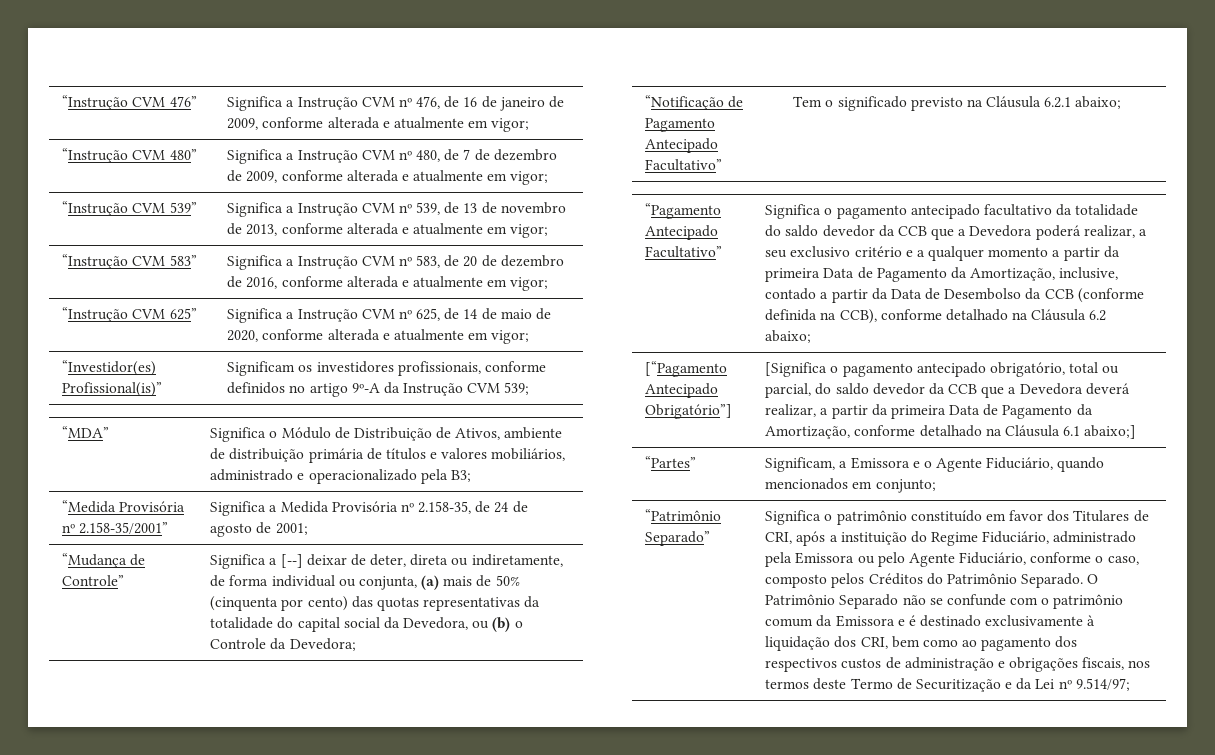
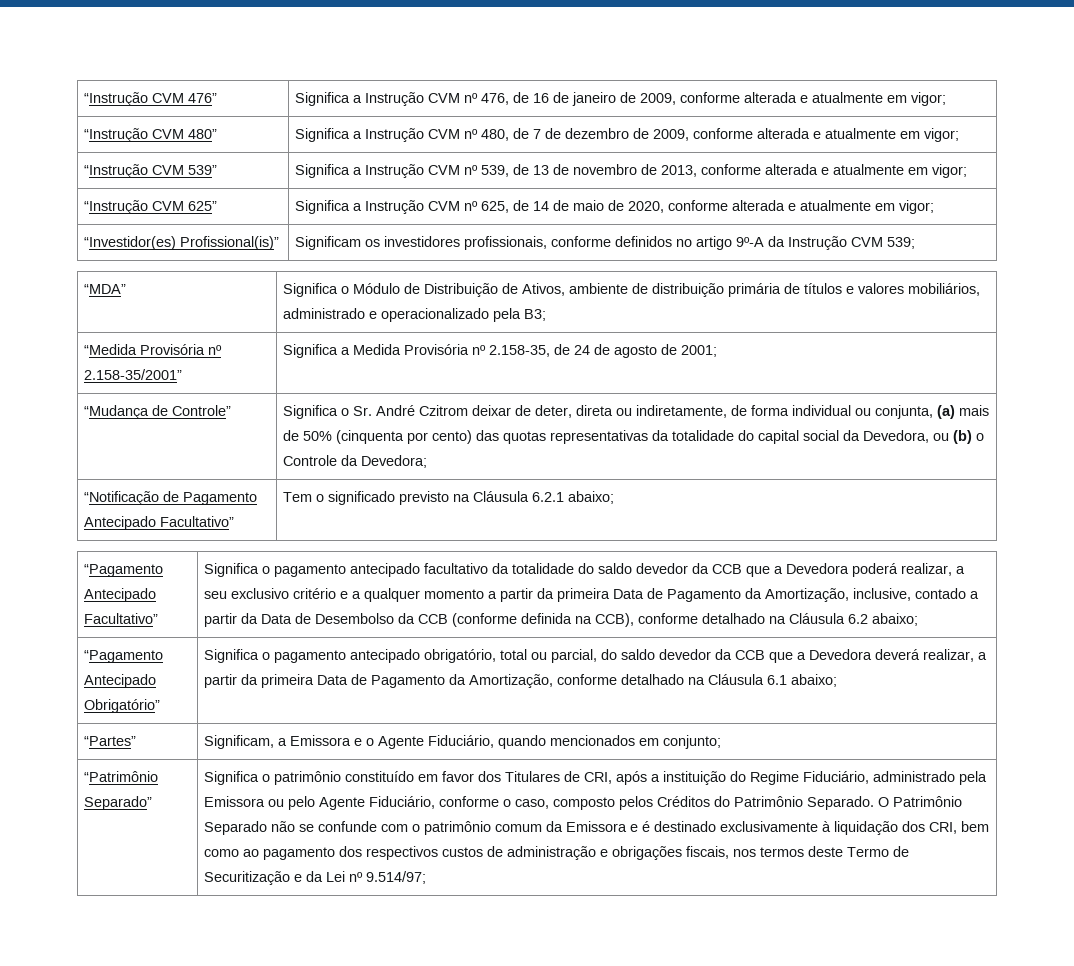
[62,254,197,269] [227,255,564,270] [227,276,549,291] // “Instrução CVM 583” | Significa a Instrução CVM nº 583, de 20 de dezembro de 2016, conforme alterada e atualmente em vigor; -> (968, 171) none
[269,554,303,568] a [--] -> [341,405,469,416] o Sr. André Czitrom
[645,361,728,377] [645,383,719,398] [645,404,733,419] [765,362,828,377] [“Pagamento Antecipado Obrigatório”] | [Significa -> [84,650,164,663] [84,674,157,688] [84,699,161,713] [204,649,260,663] “Pagamento Antecipado Obrigatório” | Significa
[1084,425,1137,439] abaixo;] -> [791,674,838,687] abaixo;

